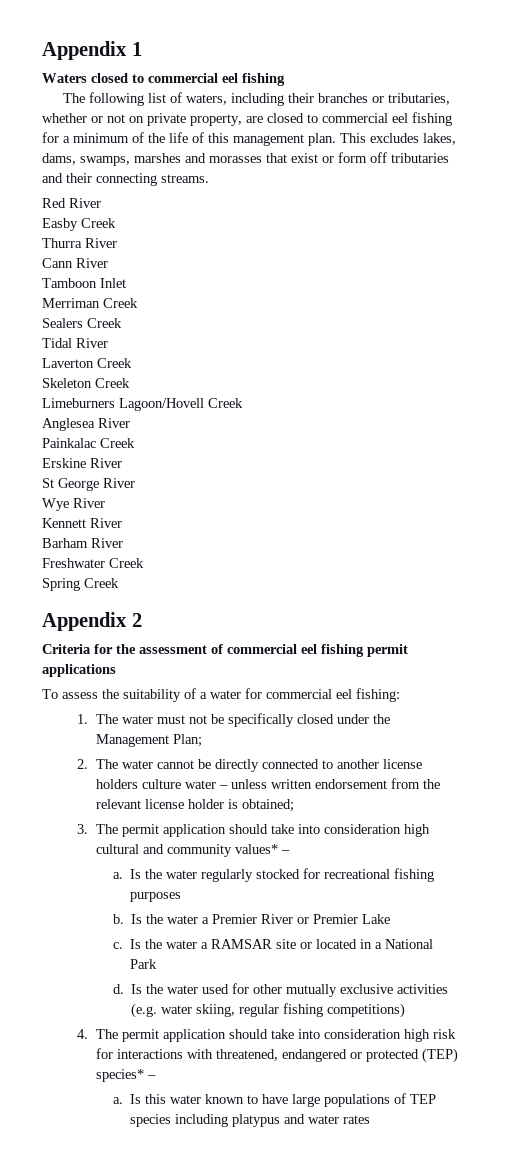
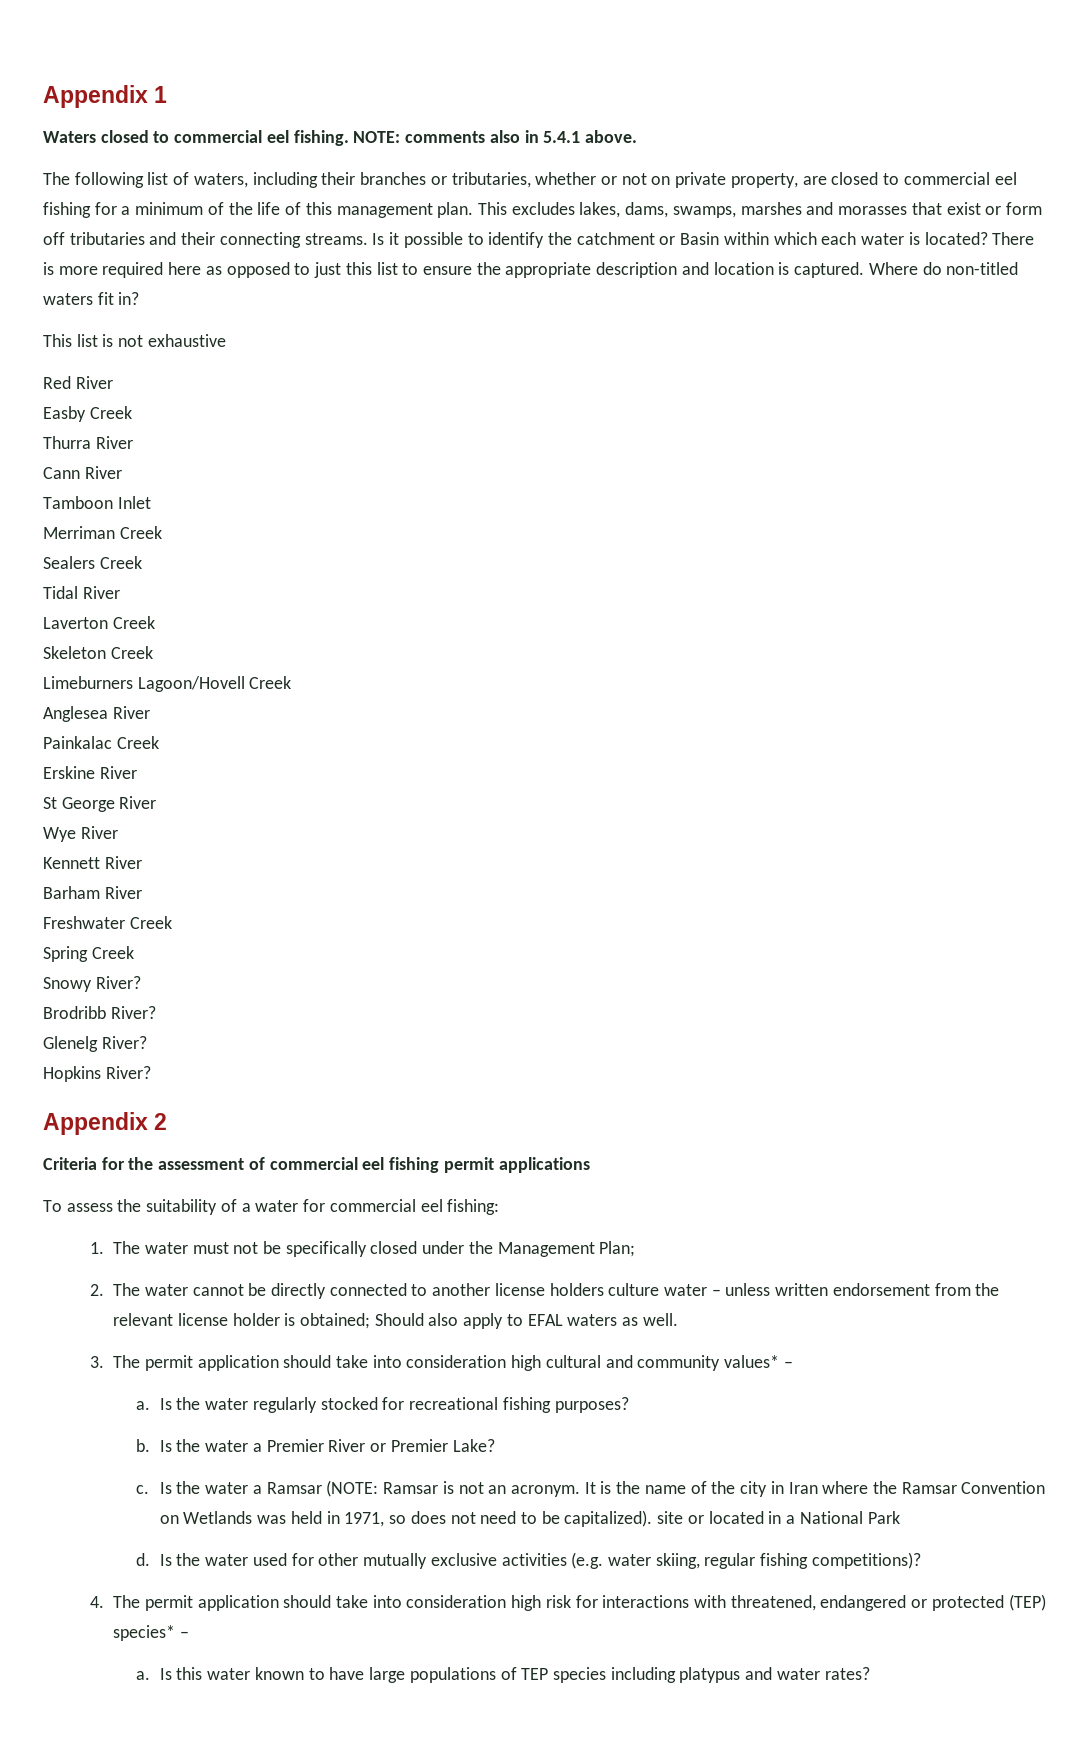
[242,73,285,86] fishing -> [293,130,637,146] fishing. NOTE: comments also in 5.4.1 above.
(209, 178) none -> [372,232,1035,248] [43,262,1019,278] [43,292,140,305] [43,334,226,347] Is it possible to identify the catchment or Basin within which each water is located? There is more required here as opposed to just this list to ensure the appropriate description and location is captured. Where do non-titled waters fit in? // This list is not exhaustive
(119, 583) none -> [43,976,141,992] [43,1006,156,1019] [43,1036,147,1052] [43,1066,151,1082] // Snowy River? // Brodribb River? // Glenelg River? // Hopkins River?
(294, 805) none -> [374,1313,678,1329] Should also apply to EFAL waters as well.
[130,892,182,902] purposes -> [554,1397,629,1413] purposes?
[361,914,390,924] Lake -> [452,1439,495,1452] Lake?
[211,939,273,949] RAMSAR -> [266,1480,1046,1497] [159,1510,653,1527] Ramsar (NOTE: Ramsar is not an acronym. It is the name of the city in Iran where the Ramsar Convention on Wetlands was held in 1971, so does not need to be capitalized).
[326,1003,405,1018] competitions) -> [811,1552,921,1569] competitions)?
[343,1115,371,1124] rates -> [824,1667,870,1680] rates?

